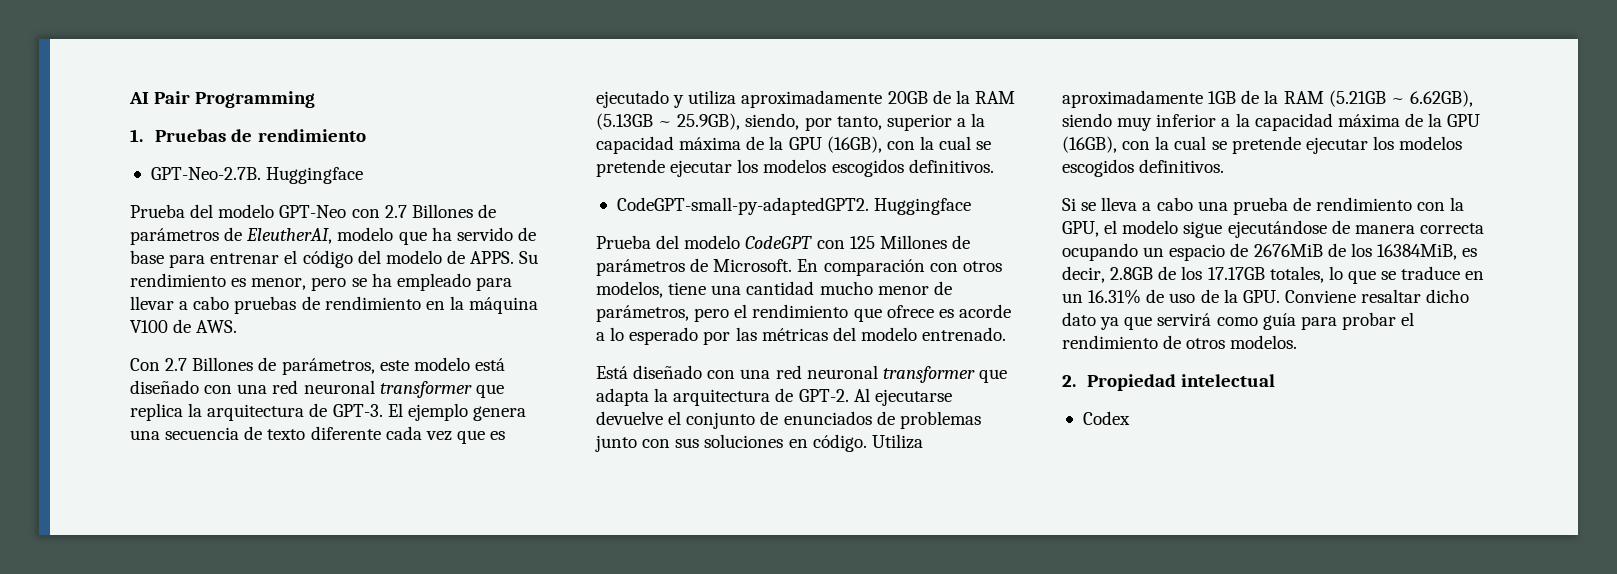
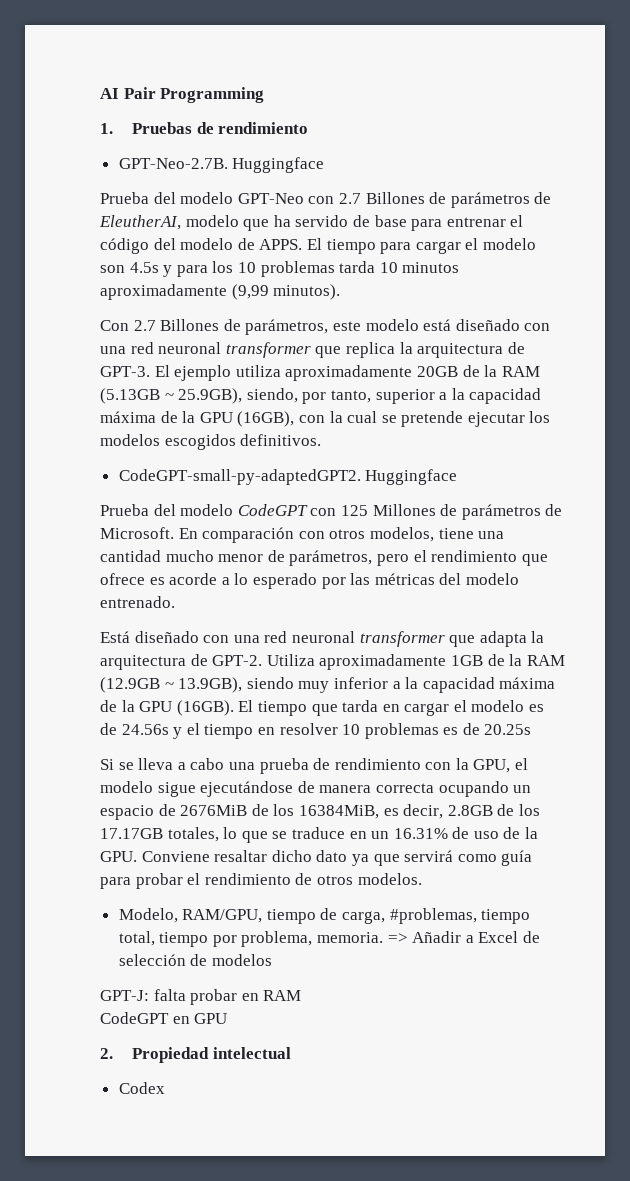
[519,251,539,264] [130,273,512,291] [130,296,539,314] [130,319,238,333] Su rendimiento es menor, pero se ha empleado para llevar a cabo pruebas de rendimiento en la máquina V100 de AWS. -> [306,238,536,254] [100,261,460,277] [100,284,341,300] El tiempo para cargar el modelo son 4.5s y para los 10 problemas tarda 10 minutos aproximadamente (9,99 minutos).
[472,406,526,421] [130,426,506,444] [596,90,685,108] genera una secuencia de texto diferente cada vez que es ejecutado y -> (232, 373) none
[853,388,952,406] [596,411,981,429] [595,434,867,452] Al ejecutarse devuelve el conjunto de enunciados de problemas junto con sus soluciones en código. -> (263, 660) none
[1328,90,1473,107] (5.21GB ~ 6.62GB), -> [100,677,243,693] (12.9GB ~ 13.9GB),
[1062,136,1463,154] [1062,159,1225,177] (16GB), con la cual se pretende ejecutar los modelos escogidos definitivos. -> [176,700,545,716] [100,723,532,739] (16GB). El tiempo que tarda en cargar el modelo es de 24.56s y el tiempo en resolver 10 problemas es de 20.25s
(1298, 342) none -> [118,908,531,924] [118,931,541,947] [118,954,272,966] [100,989,302,1005] [100,1012,228,1024] // Modelo, RAM/GPU, tiempo de carga, #problemas, tiempo total, tiempo por problema, memoria. => Añadir a Excel de selección de modelos // GPT-J: falta probar en RAM // CodeGPT en GPU

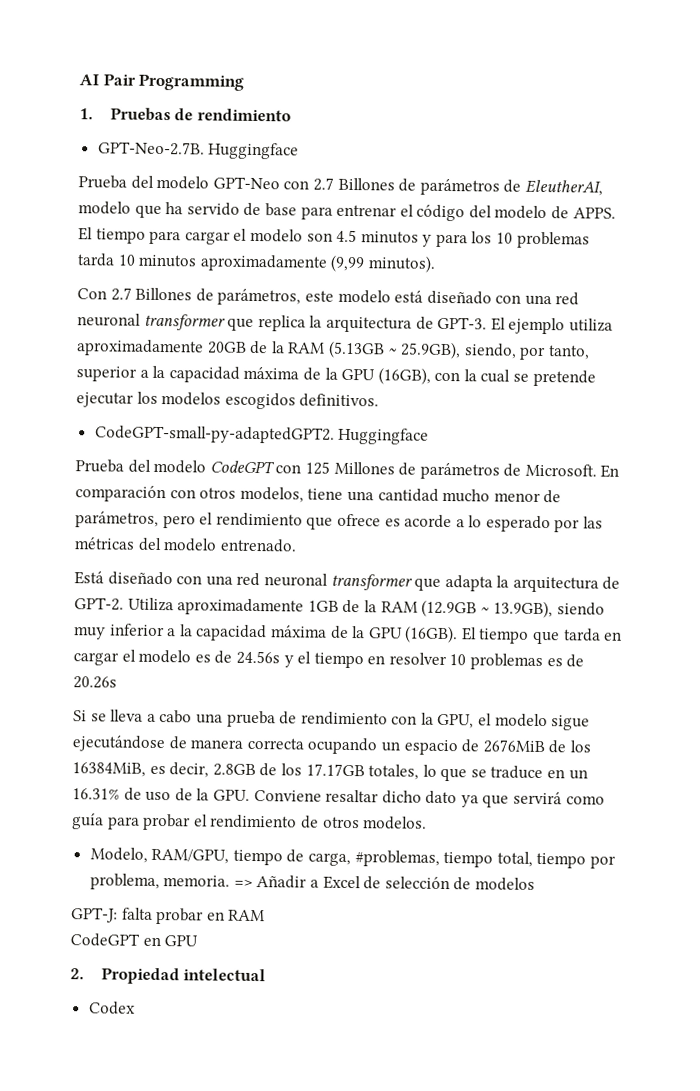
[129,262,159,273] 4.5s -> [336,229,419,244] 4.5 minutos
[484,724,532,735] 20.25s -> [73,676,117,689] 20.26s

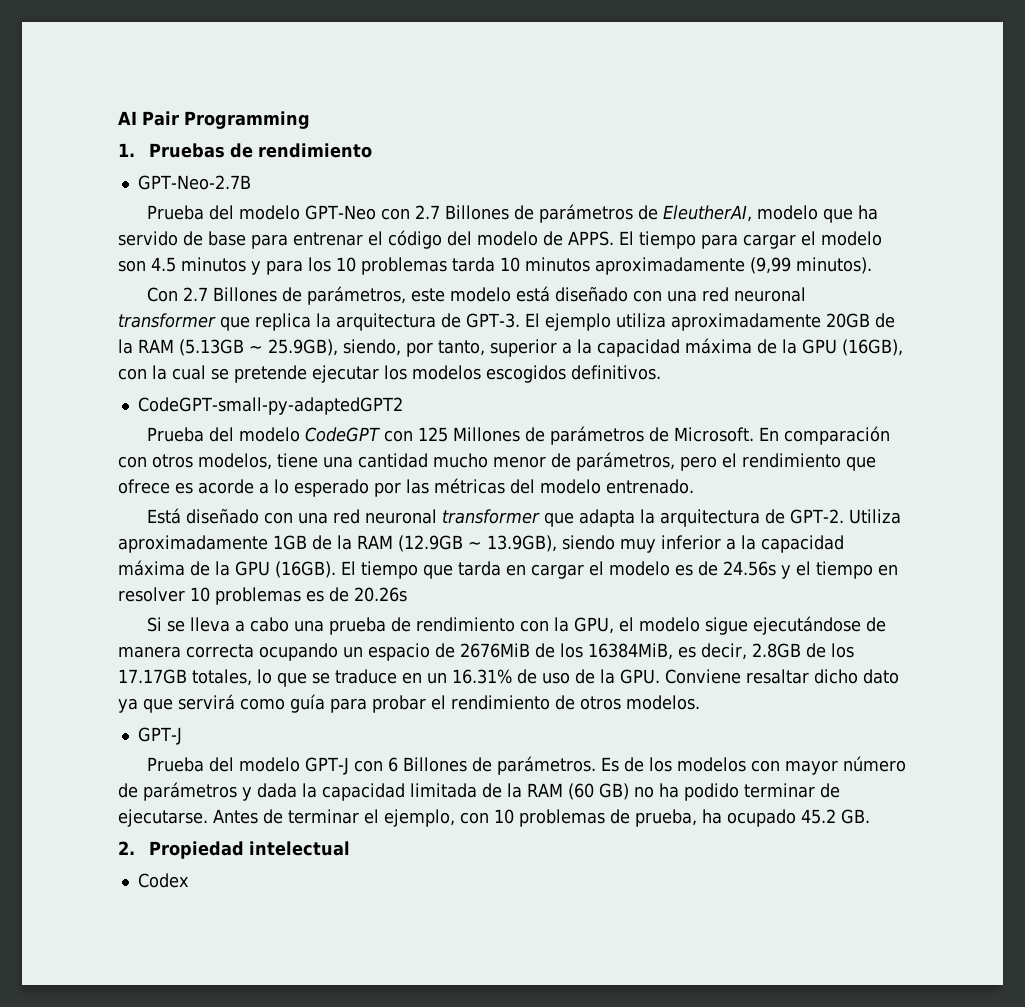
[97,141,300,160] GPT-Neo-2.7B. Huggingface -> [137,175,251,190] GPT-Neo-2.7B
[94,425,430,445] CodeGPT-small-py-adaptedGPT2. Huggingface -> [137,397,403,415] CodeGPT-small-py-adaptedGPT2
[89,847,617,869] [89,873,536,891] [71,907,266,925] [70,933,199,947] Modelo, RAM/GPU, tiempo de carga, #problemas, tiempo total, tiempo por problema, memoria. => Añadir a Excel de selección de modelos // GPT-J: falta probar en RAM // CodeGPT en GPU -> [137,727,182,745] [147,756,907,775] [118,782,840,801] [118,809,870,827] GPT-J // Prueba del modelo GPT-J con 6 Billones de parámetros. Es de los modelos con mayor número de parámetros y dada la capacidad limitada de la RAM (60 GB) no ha podido terminar de ejecutarse. Antes de terminar el ejemplo, con 10 problemas de prueba, ha ocupado 45.2 GB.

